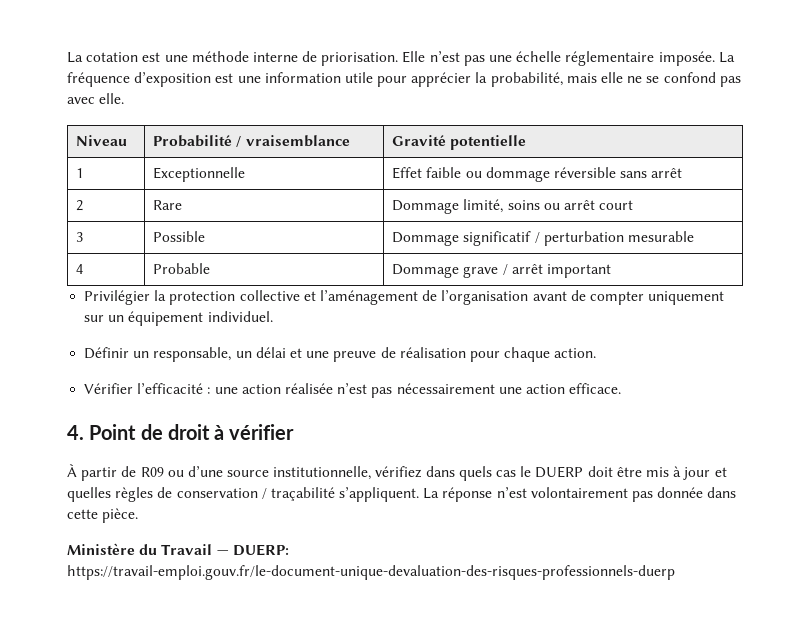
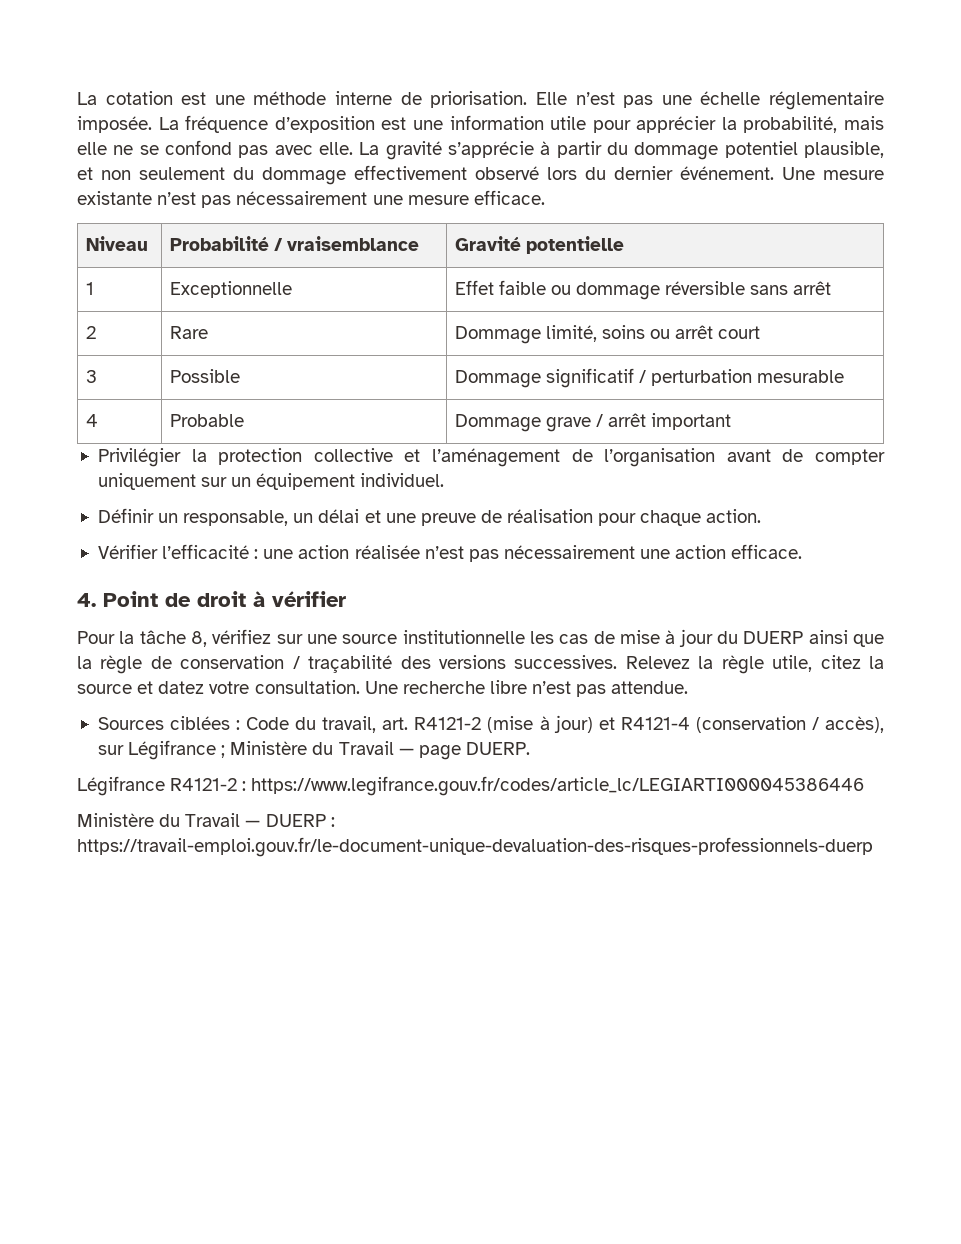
(125, 98) none -> [359,141,884,160] [77,165,884,185] [77,190,545,208] La gravité s’apprécie à partir du dommage potentiel plausible, et non seulement du dommage effectivement observé lors du dernier événement. Une mesure existante n’est pas nécessairement une mesure efficace.
[67,464,727,481] [67,487,737,502] [67,508,139,523] [67,543,289,556] À partir de R09 ou d’une source institutionnelle, vérifiez dans quels cas le DUERP doit être mis à jour et quelles règles de conservation / traçabilité s’appliquent. La réponse n’est volontairement pas donnée dans cette pièce. // Ministère du Travail — DUERP: -> [77,629,885,647] [77,655,885,674] [77,680,689,697] [97,715,885,733] [97,740,530,760] [77,776,865,796] [77,813,335,827] Pour la tâche 8, vérifiez sur une source institutionnelle les cas de mise à jour du DUERP ainsi que la règle de conservation / traçabilité des versions successives. Relevez la règle utile, citez la source et datez votre consultation. Une recherche libre n’est pas attendue. // Sources ciblées : Code du travail, art. R4121-2 (mise à jour) et R4121-4 (conservation / accès), sur Légifrance ; Ministère du Travail — page DUERP. // Légifrance R4121-2 : https://www.legifrance.gouv.fr/codes/article_lc/LEGIARTI000045386446 // Ministère du Travail — DUERP :

